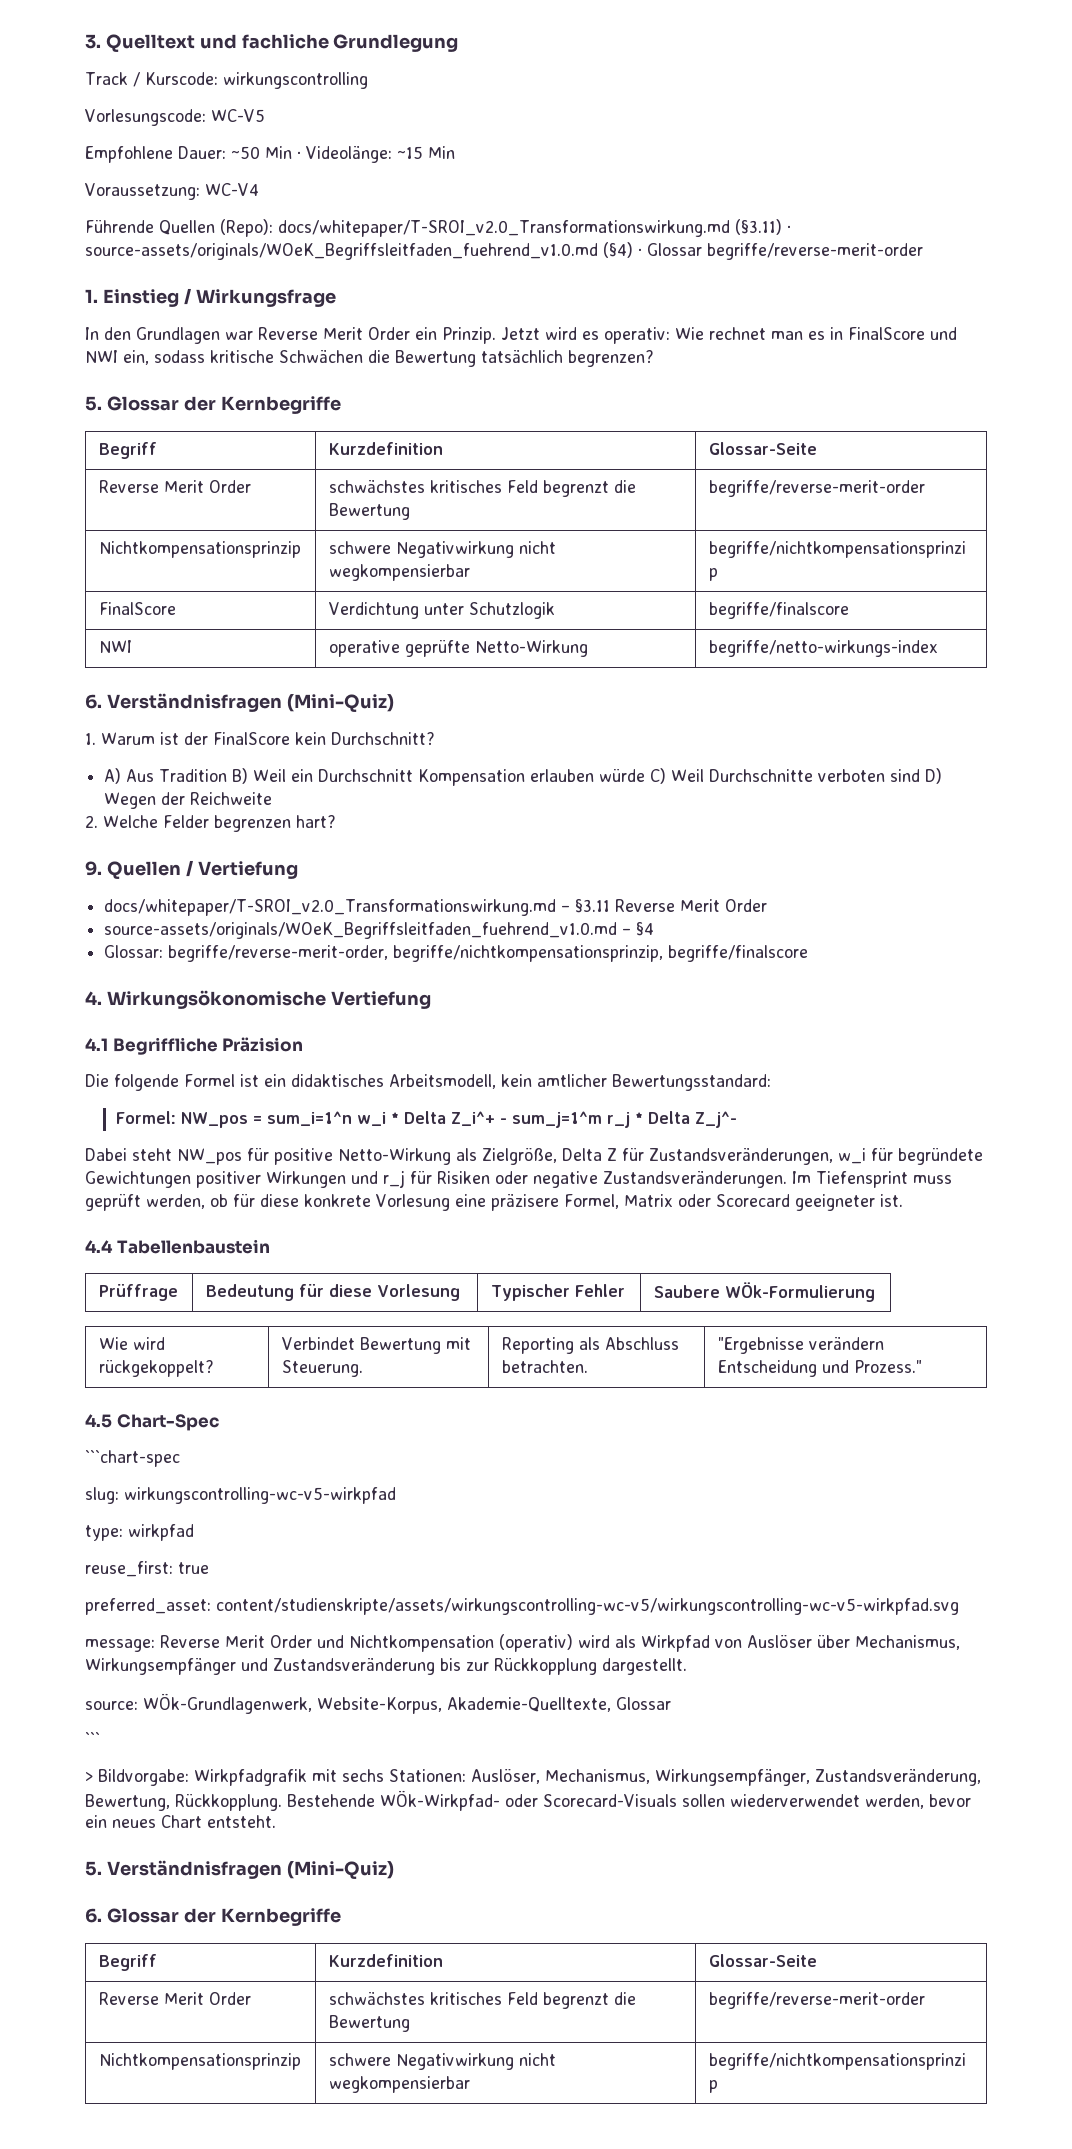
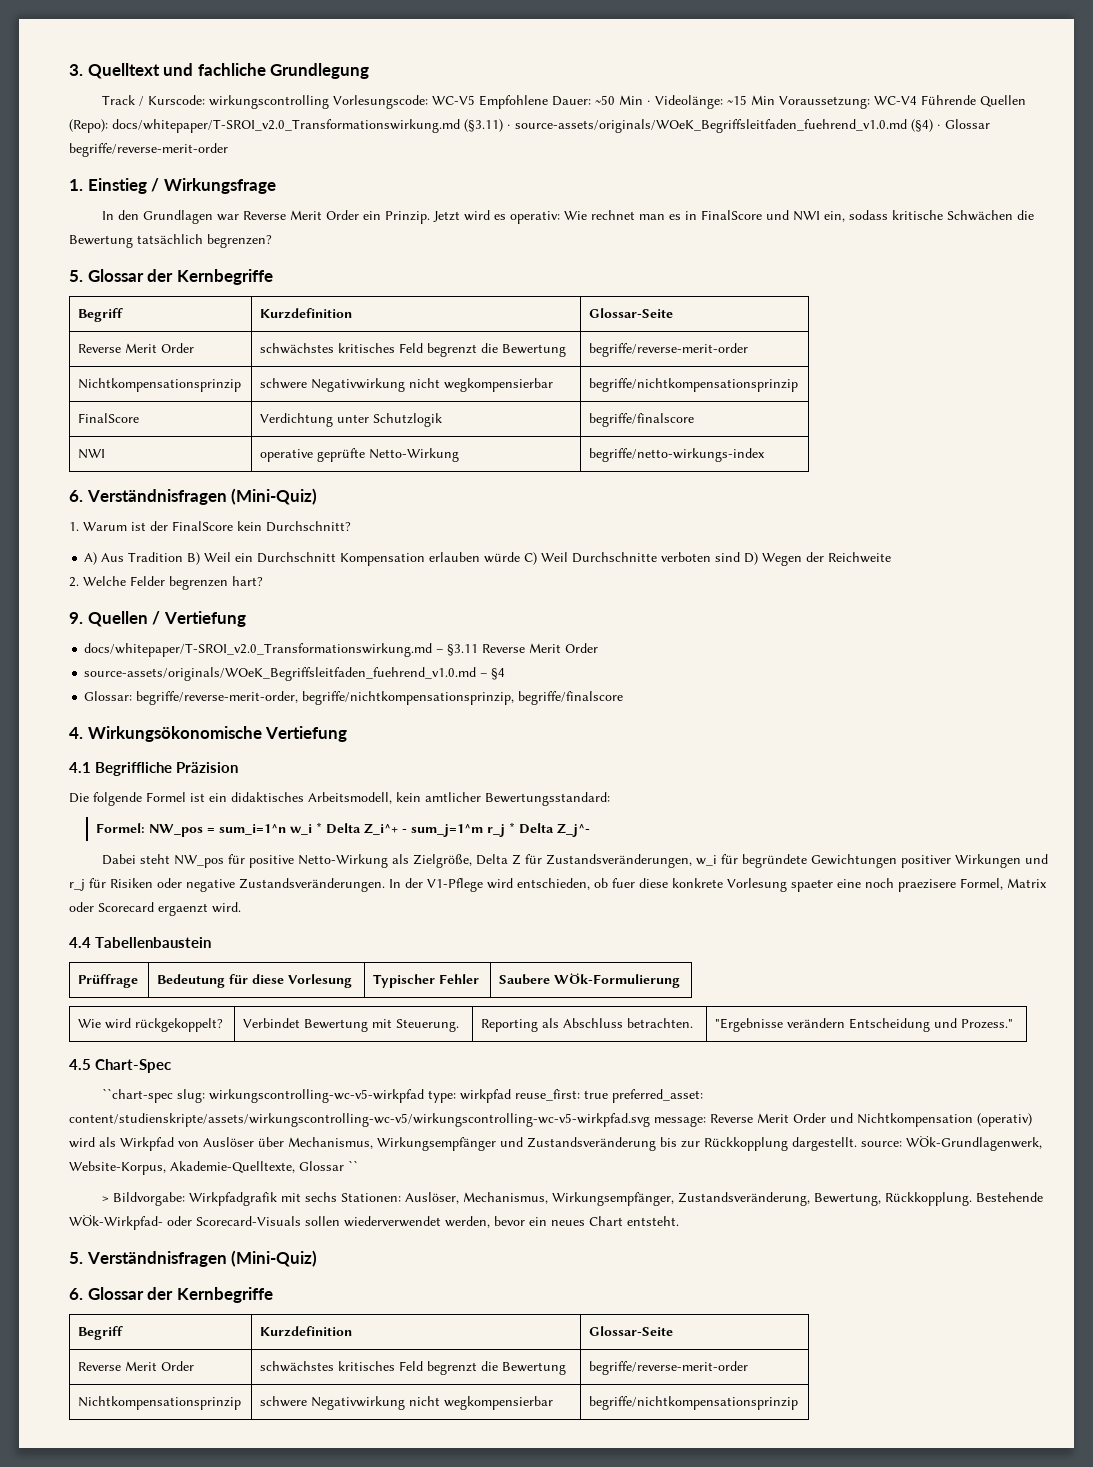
(368, 80) // -> (329, 102) none
(265, 115) // -> (475, 100) none
(455, 152) // -> (775, 100) none
(259, 189) // -> (917, 100) none
[792,1171,952,1188] [85,1194,559,1211] Im Tiefensprint muss geprüft werden, ob für diese konkrete Vorlesung eine präzisere -> [389,878,956,892] In der V1-Pflege wird entschieden, ob fuer diese konkrete Vorlesung spaeter eine noch praezisere
[794,1194,903,1211] geeigneter ist. -> [158,902,241,916] ergaenzt wird.
[85,1450,180,1467] ```chart-spec // -> [101,1088,173,1103] ``chart-spec
(396, 1495) // -> (424, 1096) none
(194, 1532) // -> (511, 1096) none
(209, 1568) // -> (608, 1094) none
(959, 1606) // -> (650, 1120) none
(687, 1666) // -> (857, 1144) none
[85,1732,100,1745] // ``` -> [348,1160,358,1171] ``

